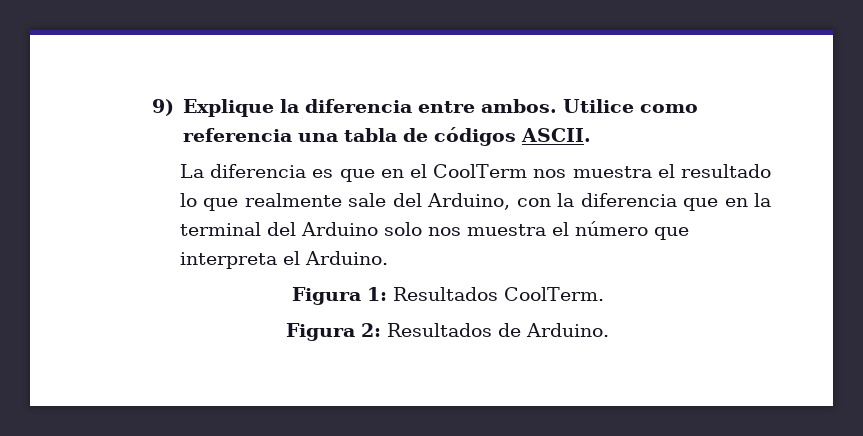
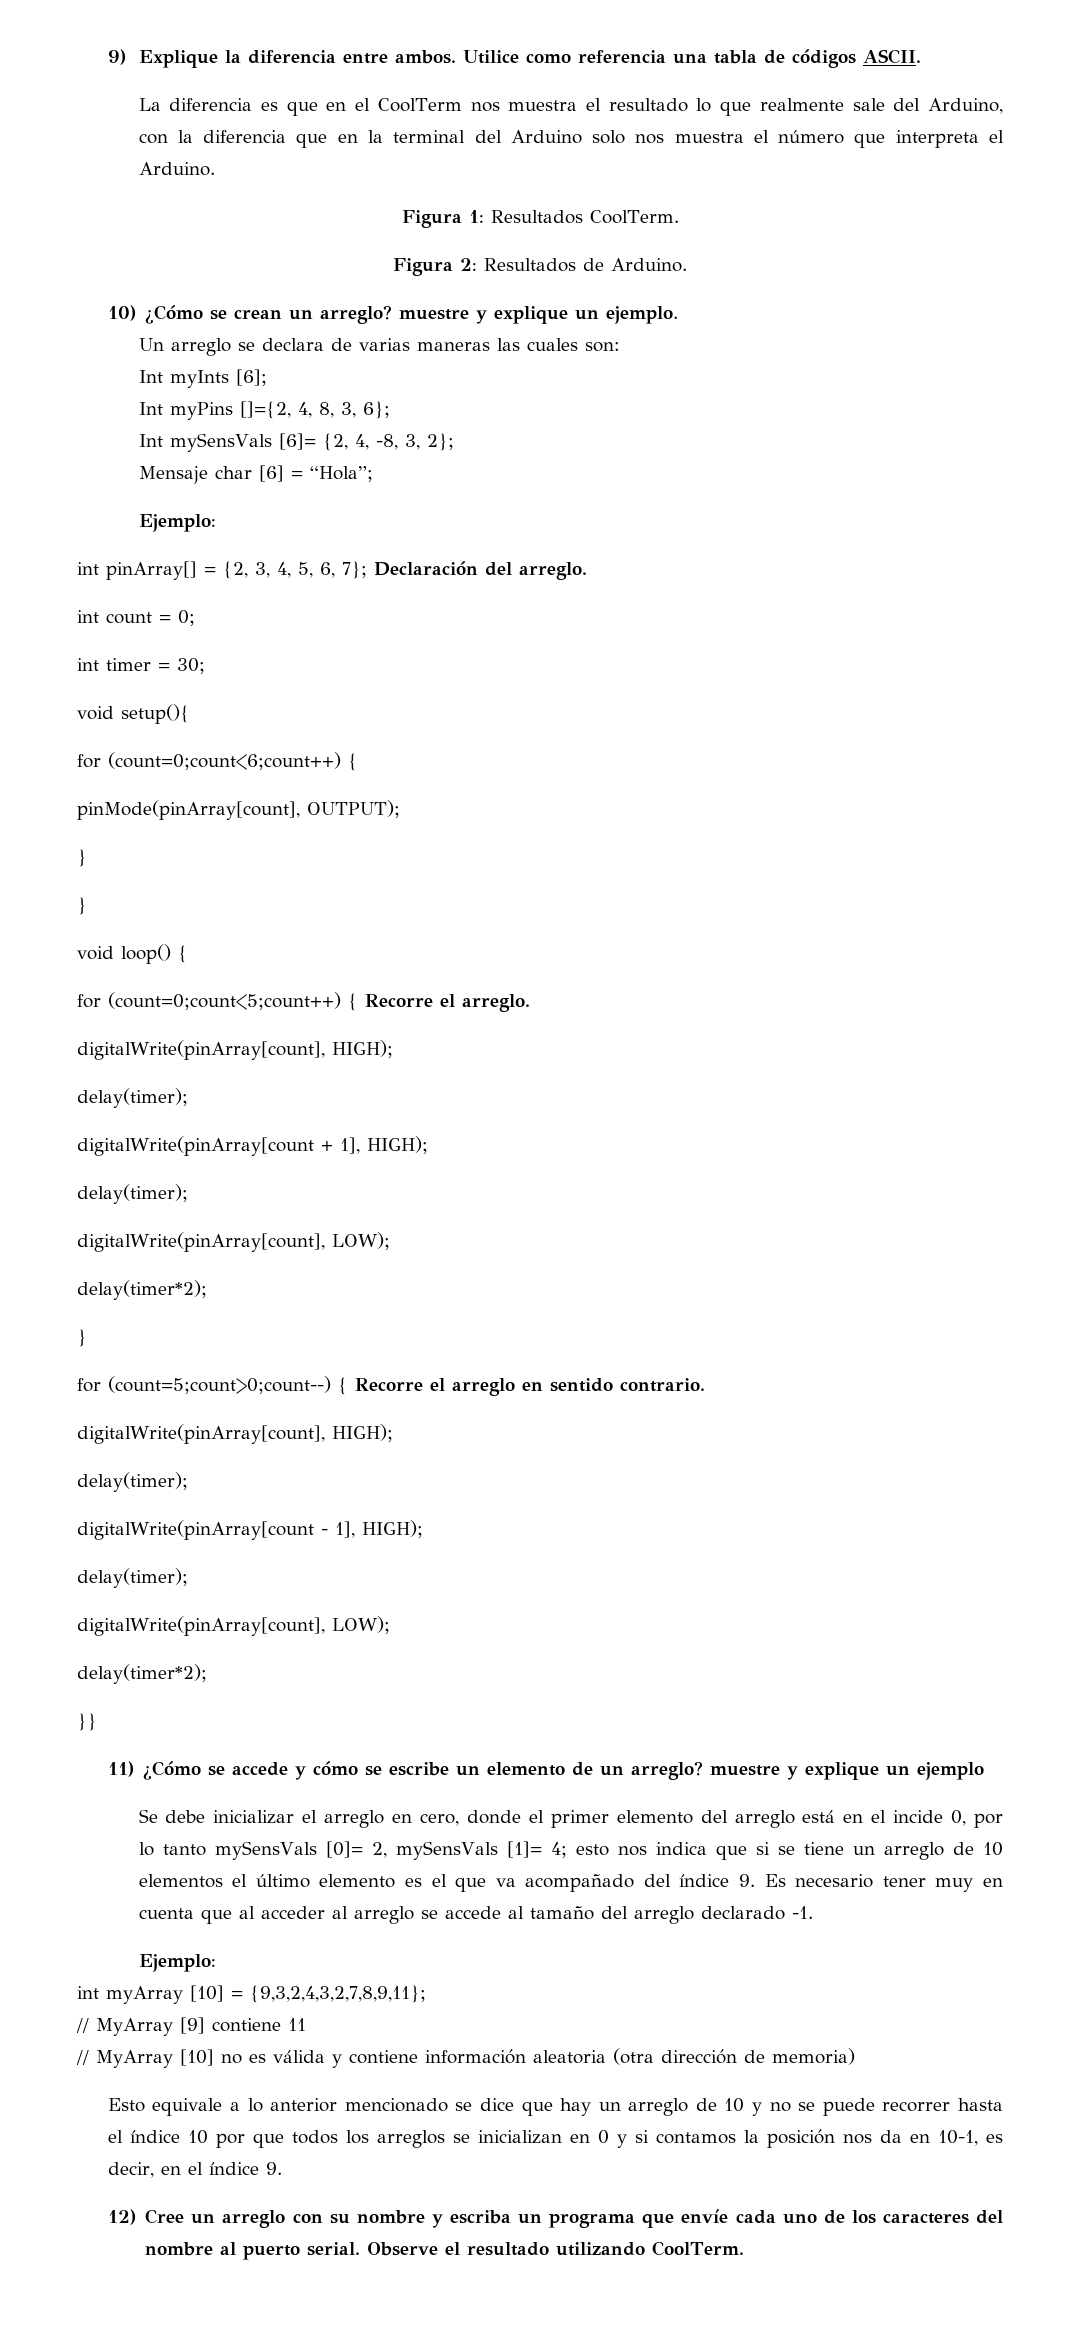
(609, 330) none -> [107,305,679,324] [138,338,620,356] [138,369,267,388] [138,401,390,420] [138,433,454,452] [138,465,373,484] [138,514,216,532] [77,561,587,580] [77,610,195,626] [77,658,205,674] [77,704,190,724] [77,752,358,771] [77,800,400,820] [77,849,87,867] [77,897,87,915] [77,944,188,964] [77,992,530,1012] [77,1040,393,1060] [77,1088,188,1108] [77,1136,428,1156] [77,1184,188,1204] [77,1232,390,1252] [77,1280,207,1300] [77,1329,87,1347] [77,1376,705,1396] [77,1424,393,1444] [77,1472,188,1492] [77,1520,423,1540] [77,1568,188,1588] [77,1616,390,1636] [77,1664,207,1684] [77,1713,97,1731] [107,1761,985,1780] [138,1809,1003,1828] [138,1841,1004,1860] [138,1874,1003,1892] [138,1906,813,1924] [138,1954,216,1972] [77,1985,426,2004] [76,2017,306,2036] [76,2048,855,2068] [107,2098,1003,2116] [107,2129,1004,2148] [107,2162,282,2178] [107,2209,1004,2228] [145,2241,745,2260] // 10) ¿Cómo se crean un arreglo? muestre y explique un ejemplo. // Un arreglo se declara de varias maneras las cuales son: // Int myInts [6]; // Int myPins []={2, 4, 8, 3, 6}; // Int mySensVals [6]= {2, 4, -8, 3, 2}; // Mensaje char [6] = “Hola”; // Ejemplo: // int pinArray[] = {2, 3, 4, 5, 6, 7}; Declaración del arreglo. // int count = 0; // int timer = 30; // void setup(){ // for (count=0;count<6;count++) { // pinMode(pinArray[count], OUTPUT); // } // } // void loop() { // for (count=0;count<5;count++) { Recorre el arreglo. // digitalWrite(pinArray[count], HIGH); // delay(timer); // digitalWrite(pinArray[count + 1], HIGH); // delay(timer); // digitalWrite(pinArray[count], LOW); // delay(timer*2); // } // for (count=5;count>0;count--) { Recorre el arreglo en sentido contrario. // digitalWrite(pinArray[count], HIGH); // delay(timer); // digitalWrite(pinArray[count - 1], HIGH); // delay(timer); // digitalWrite(pinArray[count], LOW); // delay(timer*2); // }} // 11) ¿Cómo se accede y cómo se escribe un elemento de un arreglo? muestre y explique un ejemplo // Se debe inicializar el arreglo en cero, donde el primer elemento del arreglo está en el incide 0, por lo tanto mySensVals [0]= 2, mySensVals [1]= 4; esto nos indica que si se tiene un arreglo de 10 elementos el último elemento es el que va acompañado del índice 9. Es necesario tener muy en cuenta que al acceder al arreglo se accede al tamaño del arreglo declarado -1. // Ejemplo: // int myArray [10] = {9,3,2,4,3,2,7,8,9,11}; // // MyArray [9] contiene 11 // // MyArray [10] no es válida y contiene información aleatoria (otra dirección de memoria) // Esto equivale a lo anterior mencionado se dice que hay un arreglo de 10 y no se puede recorrer hasta el índice 10 por que todos los arreglos se inicializan en 0 y si contamos la posición nos da en 10-1, es decir, en el índice 9. // 12) Cree un arreglo con su nombre y escriba un programa que envíe cada uno de los caracteres del nombre al puerto serial. Observe el resultado utilizando CoolTerm.

